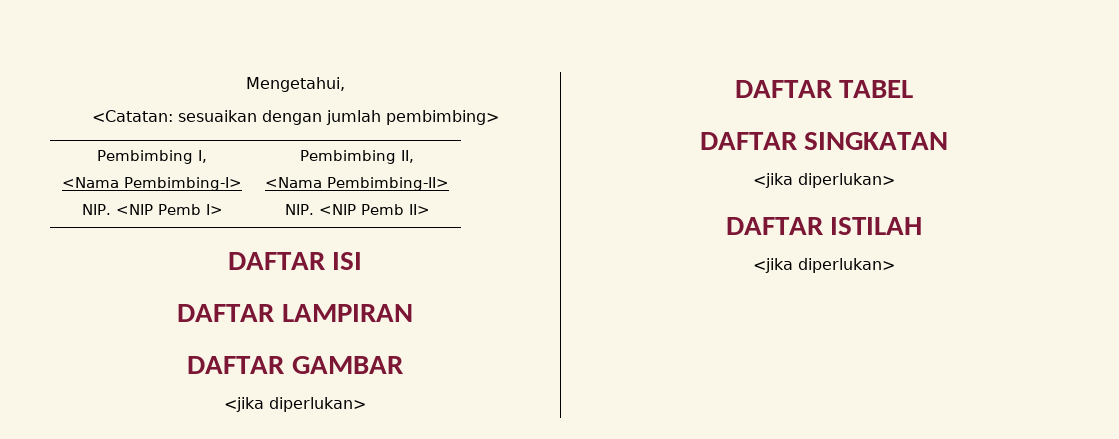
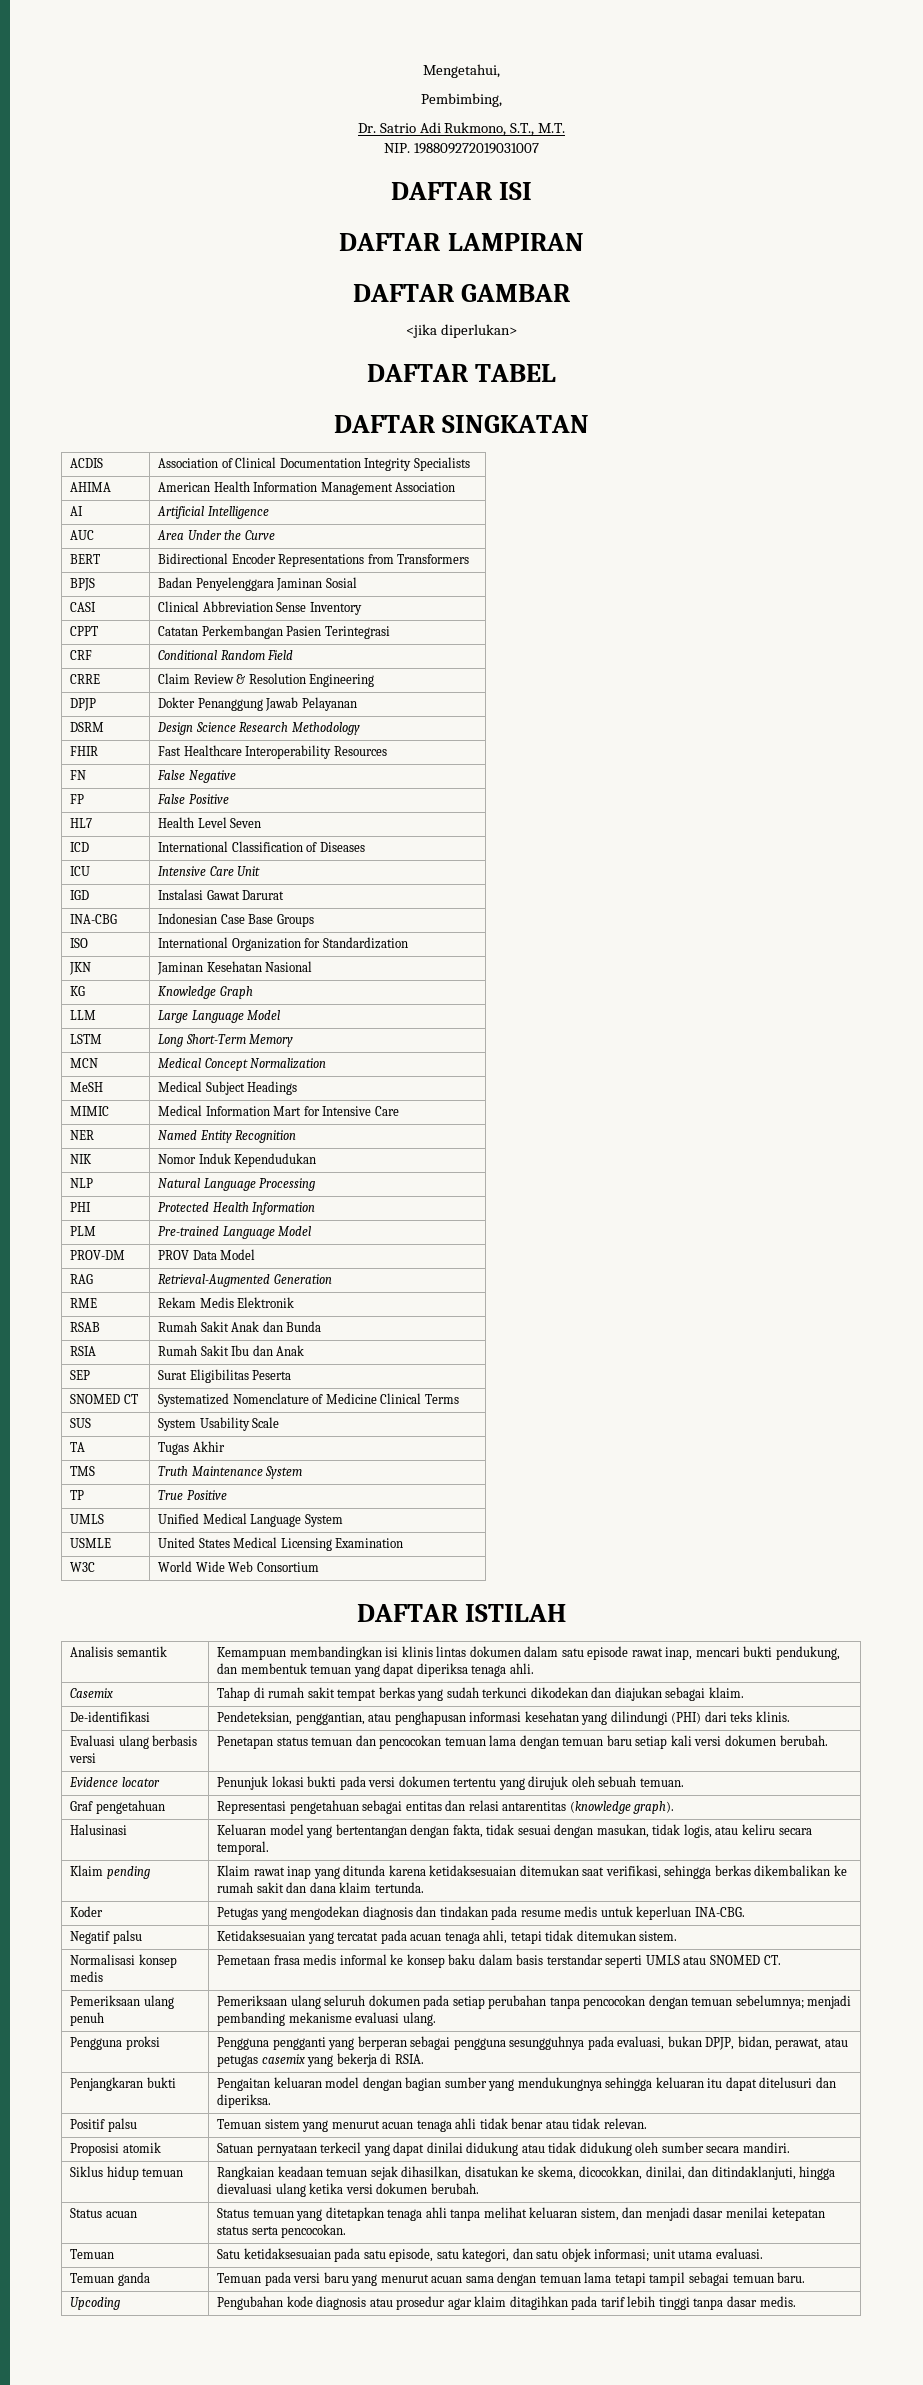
[91,110,499,125] [97,150,207,164] [62,177,242,191] [81,204,223,215] [300,150,414,164] [265,177,449,191] [284,204,430,215] <Catatan: sesuaikan dengan jumlah pembimbing> // Pembimbing I, // <Nama Pembimbing-I> // NIP. <NIP Pemb I> | Pembimbing II, // <Nama Pembimbing-II> // NIP. <NIP Pemb II> -> [421,93,502,107] [357,122,566,136] [384,143,539,154] Pembimbing, // Dr. Satrio Adi Rukmono, S.T., M.T. // NIP. 198809272019031007
[753,173,895,188] [725,217,923,235] [753,258,895,273] // <jika diperlukan> // DAFTAR ISTILAH // <jika diperlukan> -> [70,458,104,468] [158,457,470,471] [70,482,112,492] [158,481,456,495] [70,506,84,516] [157,506,269,519] [70,530,95,540] [157,530,275,540] [70,554,101,564] [158,553,470,567] [70,578,96,591] [158,577,357,591] [70,602,97,612] [158,601,362,615] [70,626,99,636] [158,625,390,639] [70,650,93,660] [158,650,294,660] [70,674,101,684] [158,673,375,687] [70,698,97,711] [158,697,357,711] [70,722,105,732] [157,722,360,735] [70,746,99,756] [158,745,387,759] [70,770,87,780] [157,770,236,783] [70,794,85,804] [157,794,229,804] [70,818,93,828] [158,817,262,828] [70,842,90,852] [158,841,365,852] [70,866,91,876] [158,866,261,876] [70,890,90,900] [158,889,285,900] [70,914,118,924] [158,913,314,927] [70,938,89,948] [158,937,408,951] [69,962,92,975] [157,961,313,975] [70,986,86,996] [158,986,253,999] [70,1010,97,1020] [158,1010,281,1023] [70,1034,103,1044] [158,1034,294,1047] [70,1058,99,1068] [158,1058,327,1071] [70,1082,104,1092] [158,1081,298,1095] [70,1106,110,1116] [158,1105,399,1116] [70,1130,95,1140] [158,1130,297,1143] [70,1154,93,1164] [158,1153,317,1167] [70,1178,94,1188] [158,1178,316,1191] [70,1202,92,1212] [158,1202,316,1215] [70,1226,97,1236] [158,1226,312,1239] [70,1250,126,1260] [158,1249,256,1260] [70,1274,94,1284] [158,1274,332,1287] [70,1298,98,1308] [158,1297,295,1308] [70,1322,101,1332] [158,1321,322,1332] [70,1346,97,1356] [158,1345,305,1356] [70,1370,91,1380] [158,1369,292,1383] [70,1394,138,1404] [158,1393,459,1407] [70,1418,92,1428] [158,1417,280,1431] [70,1442,86,1452] [158,1441,225,1455] [70,1466,96,1476] [158,1466,303,1479] [70,1490,85,1500] [158,1490,227,1500] [70,1514,105,1524] [158,1513,343,1527] [70,1538,112,1548] [158,1537,404,1551] [70,1562,96,1572] [158,1561,319,1572] [356,1604,567,1622] [70,1646,167,1657] [217,1646,840,1660] [217,1663,534,1677] [70,1688,114,1698] [217,1687,744,1701] [70,1711,151,1722] [217,1711,790,1725] [70,1735,198,1749] [69,1753,97,1763] [217,1735,828,1749] [69,1777,160,1787] [217,1776,684,1790] [70,1800,165,1814] [217,1800,675,1814] [70,1824,128,1835] [217,1824,812,1838] [217,1841,270,1855] [70,1865,150,1879] [217,1865,847,1879] [217,1882,424,1893] [70,1906,104,1917] [217,1906,745,1920] [70,1930,142,1944] [217,1930,678,1944] [70,1954,177,1968] [70,1971,104,1982] [217,1954,781,1968] [70,1995,174,2009] [70,2012,105,2026] [217,1995,852,2009] [217,2012,436,2026] [70,2036,160,2050] [217,2036,848,2050] [217,2053,424,2067] [70,2077,176,2091] [217,2077,836,2091] [217,2094,272,2108] [70,2118,137,2132] [217,2118,647,2132] [70,2142,161,2156] [217,2142,790,2156] [70,2166,184,2180] [217,2166,836,2180] [217,2183,479,2197] [70,2208,137,2218] [217,2207,825,2221] [217,2224,347,2238] [70,2249,115,2259] [217,2248,763,2262] [70,2272,150,2286] [217,2272,806,2286] [70,2297,121,2310] [217,2296,796,2310] // ACDIS | Association of Clinical Documentation Integrity Specialists // AHIMA | American Health Information Management Association // AI | Artificial Intelligence // AUC | Area Under the Curve // BERT | Bidirectional Encoder Representations from Transformers // BPJS | Badan Penyelenggara Jaminan Sosial // CASI | Clinical Abbreviation Sense Inventory // CPPT | Catatan Perkembangan Pasien Terintegrasi // CRF | Conditional Random Field // CRRE | Claim Review & Resolution Engineering // DPJP | Dokter Penanggung Jawab Pelayanan // DSRM | Design Science Research Methodology // FHIR | Fast Healthcare Interoperability Resources // FN | False Negative // FP | False Positive // HL7 | Health Level Seven // ICD | International Classification of Diseases // ICU | Intensive Care Unit // IGD | Instalasi Gawat Darurat // INA-CBG | Indonesian Case Base Groups // ISO | International Organization for Standardization // JKN | Jaminan Kesehatan Nasional // KG | Knowledge Graph // LLM | Large Language Model // LSTM | Long Short-Term Memory // MCN | Medical Concept Normalization // MeSH | Medical Subject Headings // MIMIC | Medical Information Mart for Intensive Care // NER | Named Entity Recognition // NIK | Nomor Induk Kependudukan // NLP | Natural Language Processing // PHI | Protected Health Information // PLM | Pre-trained Language Model // PROV-DM | PROV Data Model // RAG | Retrieval-Augmented Generation // RME | Rekam Medis Elektronik // RSAB | Rumah Sakit Anak dan Bunda // RSIA | Rumah Sakit Ibu dan Anak // SEP | Surat Eligibilitas Peserta // SNOMED CT | Systematized Nomenclature of Medicine Clinical Terms // SUS | System Usability Scale // TA | Tugas Akhir // TMS | Truth Maintenance System // TP | True Positive // UMLS | Unified Medical Language System // USMLE | United States Medical Licensing Examination // W3C | World Wide Web Consortium // DAFTAR ISTILAH // Analisis semantik | Kemampuan membandingkan isi klinis lintas dokumen dalam satu episode rawat inap, mencari bukti pendukung, dan membentuk temuan yang dapat diperiksa tenaga ahli. // Casemix | Tahap di rumah sakit tempat berkas yang sudah terkunci dikodekan dan diajukan sebagai klaim. // De-identifikasi | Pendeteksian, penggantian, atau penghapusan informasi kesehatan yang dilindungi (PHI) dari teks klinis. // Evaluasi ulang berbasis versi | Penetapan status temuan dan pencocokan temuan lama dengan temuan baru setiap kali versi dokumen berubah. // Evidence locator | Penunjuk lokasi bukti pada versi dokumen tertentu yang dirujuk oleh sebuah temuan. // Graf pengetahuan | Representasi pengetahuan sebagai entitas dan relasi antarentitas (knowledge graph). // Halusinasi | Keluaran model yang bertentangan dengan fakta, tidak sesuai dengan masukan, tidak logis, atau keliru secara temporal. // Klaim pending | Klaim rawat inap yang ditunda karena ketidaksesuaian ditemukan saat verifikasi, sehingga berkas dikembalikan ke rumah sakit dan dana klaim tertunda. // Koder | Petugas yang mengodekan diagnosis dan tindakan pada resume medis untuk keperluan INA-CBG. // Negatif palsu | Ketidaksesuaian yang tercatat pada acuan tenaga ahli, tetapi tidak ditemukan sistem. // Normalisasi konsep medis | Pemetaan frasa medis informal ke konsep baku dalam basis terstandar seperti UMLS atau SNOMED CT. // Pemeriksaan ulang penuh | Pemeriksaan ulang seluruh dokumen pada setiap perubahan tanpa pencocokan dengan temuan sebelumnya; menjadi pembanding mekanisme evaluasi ulang. // Pengguna proksi | Pengguna pengganti yang berperan sebagai pengguna sesungguhnya pada evaluasi, bukan DPJP, bidan, perawat, atau petugas casemix yang bekerja di RSIA. // Penjangkaran bukti | Pengaitan keluaran model dengan bagian sumber yang mendukungnya sehingga keluaran itu dapat ditelusuri dan diperiksa. // Positif palsu | Temuan sistem yang menurut acuan tenaga ahli tidak benar atau tidak relevan. // Proposisi atomik | Satuan pernyataan terkecil yang dapat dinilai didukung atau tidak didukung oleh sumber secara mandiri. // Siklus hidup temuan | Rangkaian keadaan temuan sejak dihasilkan, disatukan ke skema, dicocokkan, dinilai, dan ditindaklanjuti, hingga dievaluasi ulang ketika versi dokumen berubah. // Status acuan | Status temuan yang ditetapkan tenaga ahli tanpa melihat keluaran sistem, dan menjadi dasar menilai ketepatan status serta pencocokan. // Temuan | Satu ketidaksesuaian pada satu episode, satu kategori, dan satu objek informasi; unit utama evaluasi. // Temuan ganda | Temuan pada versi baru yang menurut acuan sama dengan temuan lama tetapi tampil sebagai temuan baru. // Upcoding | Pengubahan kode diagnosis atau prosedur agar klaim ditagihkan pada tarif lebih tinggi tanpa dasar medis.

